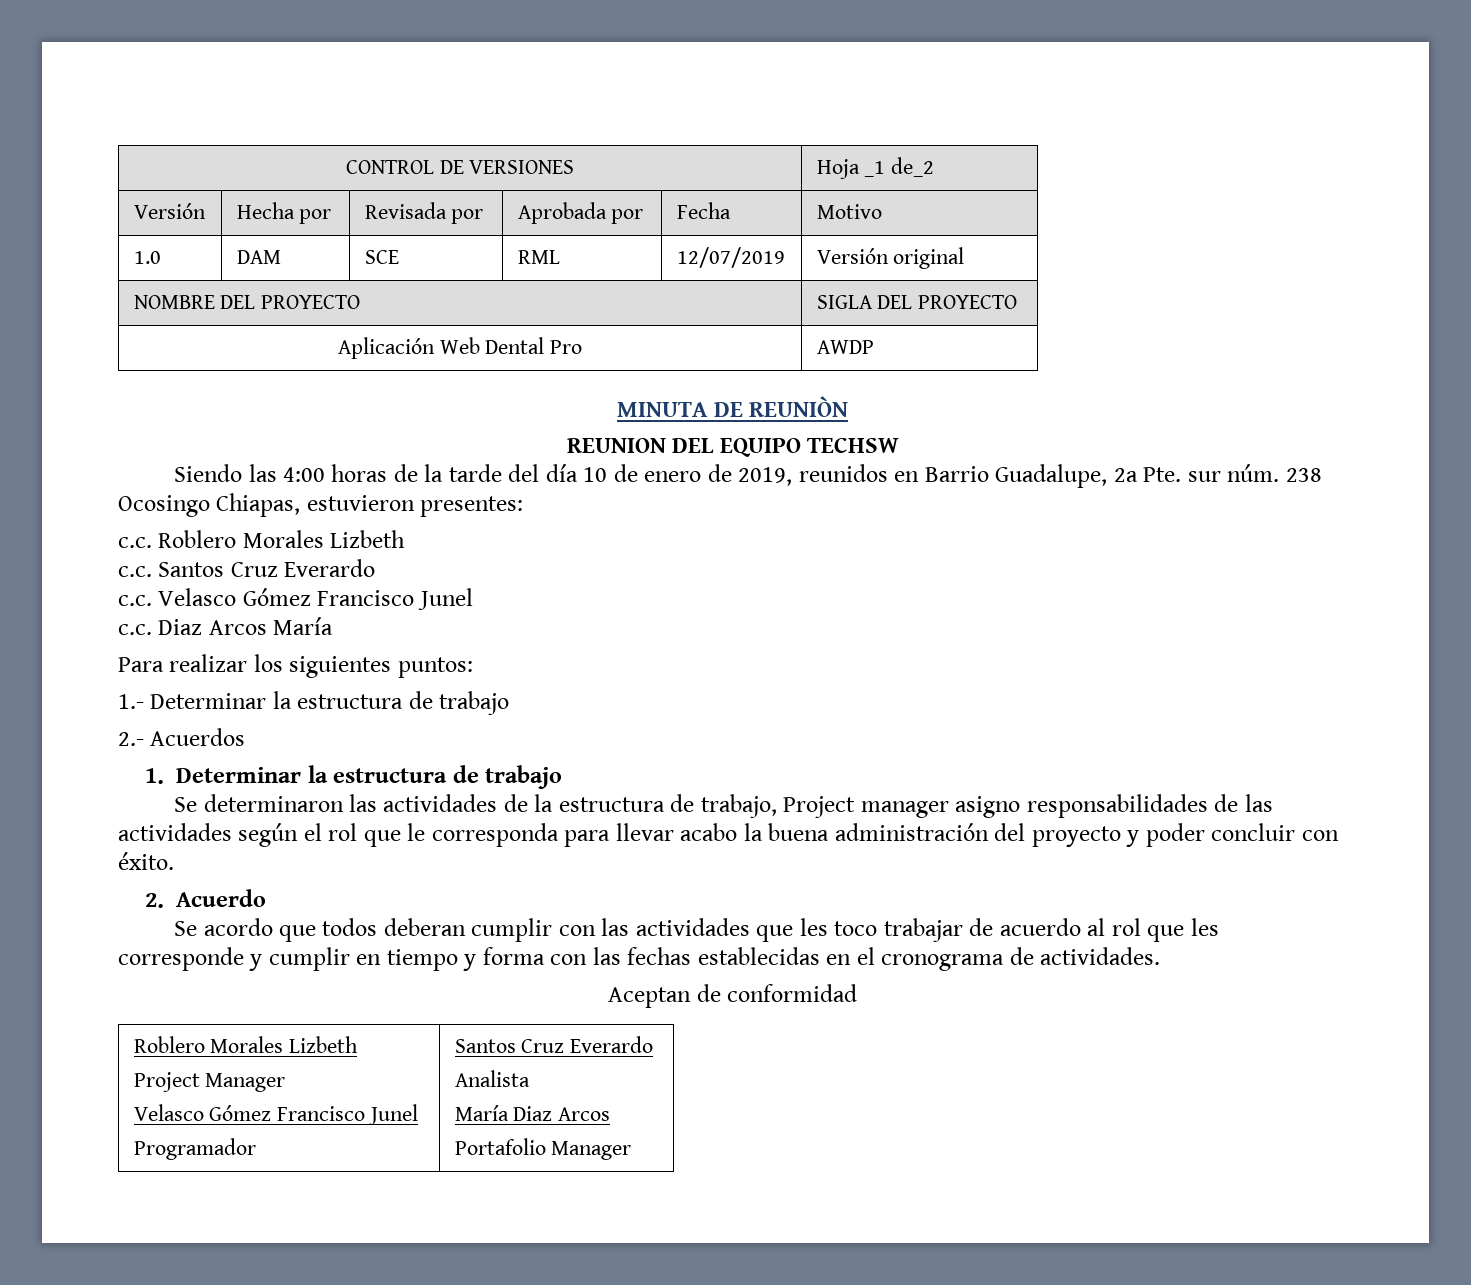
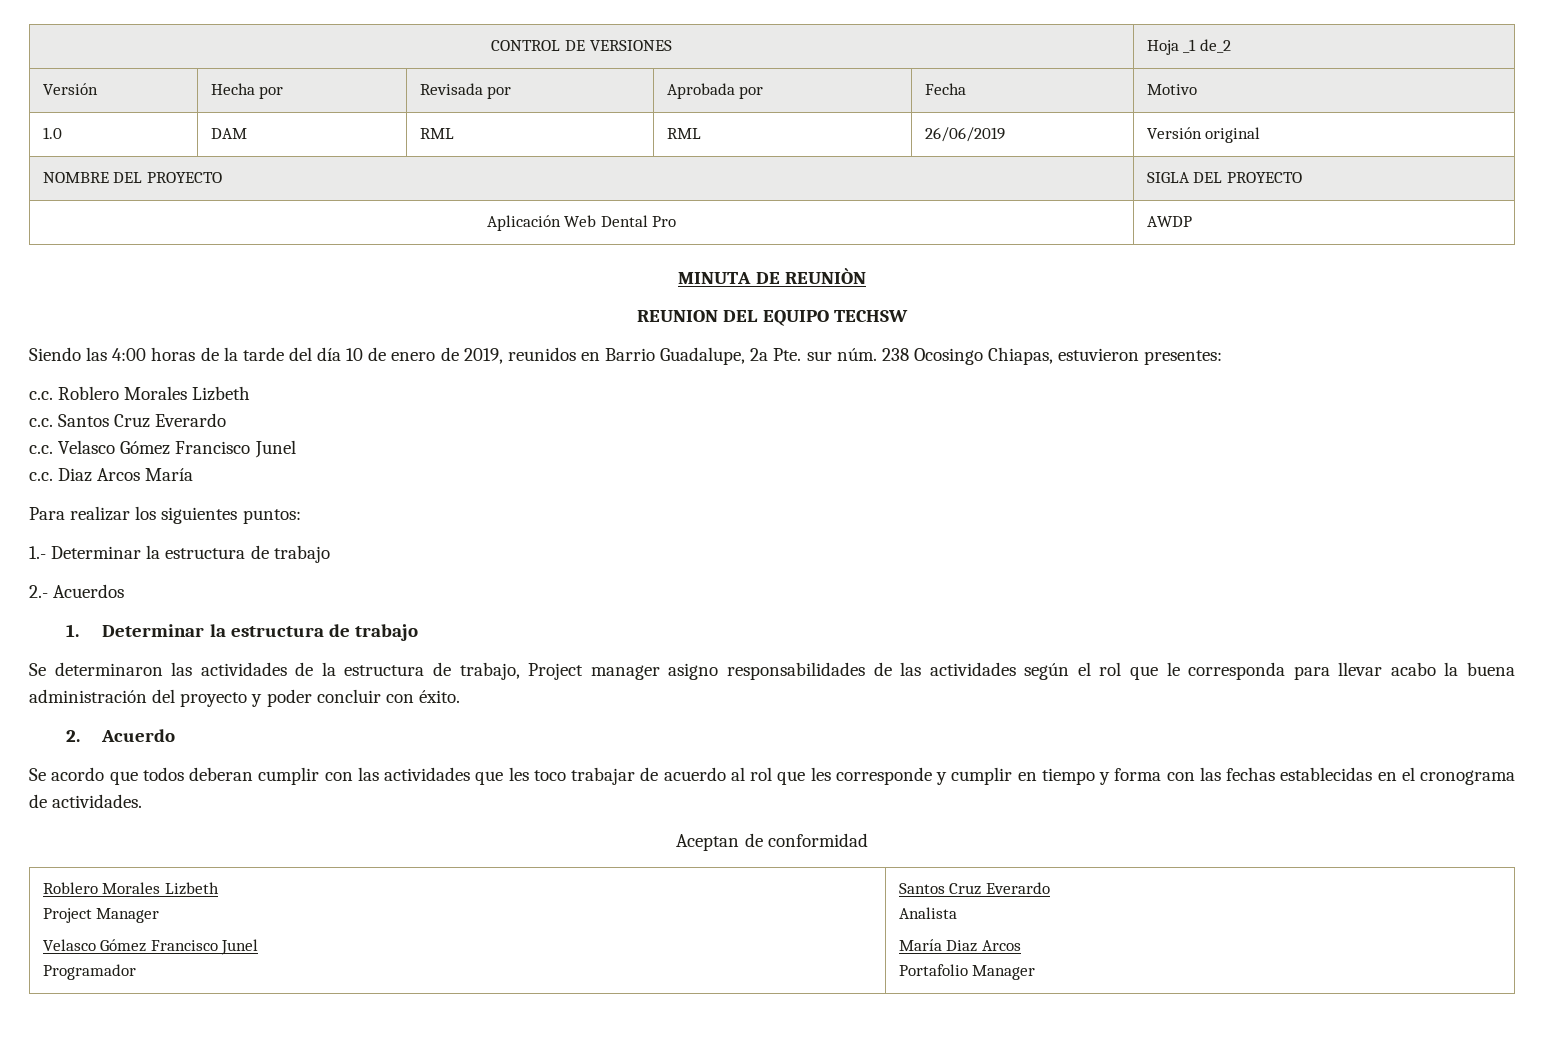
[364,250,399,264] [517,250,560,264] [676,247,785,268] SCE | RML | 12/07/2019 -> [419,128,454,139] [666,128,701,139] [924,127,1005,142] RML | RML | 26/06/2019

